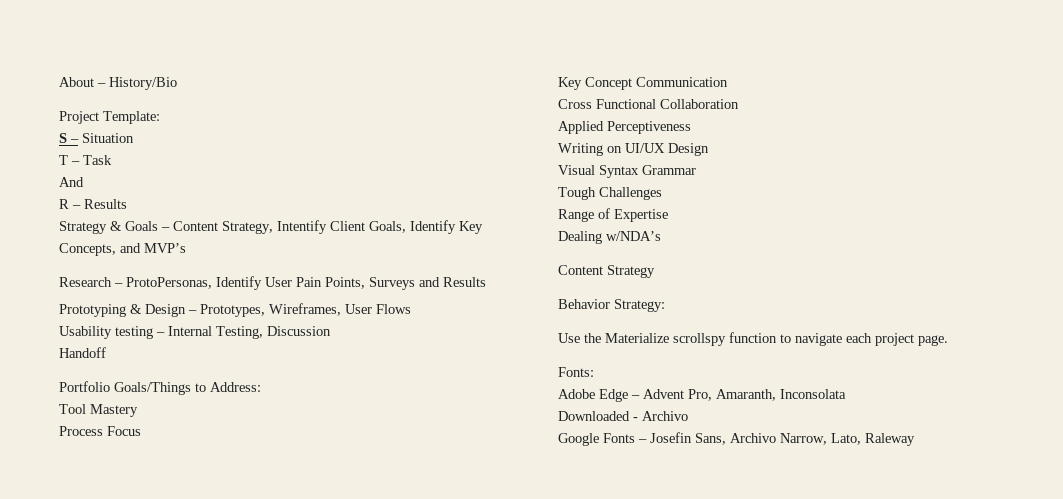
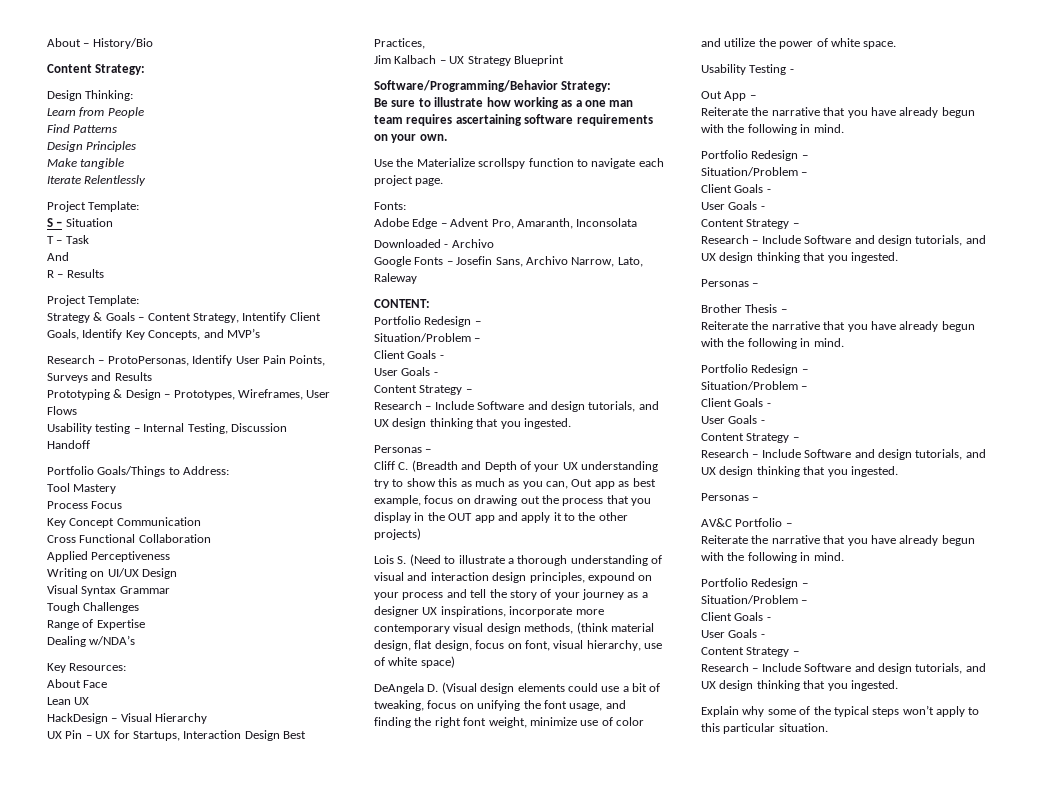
(177, 83) none -> [47,64,146,75] [47,90,134,101] [47,107,144,118] [47,124,118,133] [47,141,137,152] [47,158,125,169] [47,175,147,186] // Content Strategy: // Design Thinking: // Learn from People // Find Patterns // Design Principles // Make tangible // Iterate Relentlessly
(127, 204) none -> [47,295,140,306] // Project Template:
[558,265,655,278] [558,299,665,312] Content Strategy // Behavior Strategy: -> [47,663,127,673] [47,679,108,688] [47,697,90,705] [47,713,208,724] [47,730,306,741] [374,38,425,49] [374,55,564,66] [374,80,612,92] [374,97,634,109] [374,114,653,126] [374,134,447,143] Key Resources: // About Face // Lean UX // HackDesign – Visual Hierarchy // UX Pin – UX for Startups, Interaction Design Best Practices, // Jim Kalbach – UX Strategy Blueprint // Software/Programming/Behavior Strategy: // Be sure to illustrate how working as a one man team requires ascertaining software requirements on your own.
(915, 439) none -> [374,299,430,308] [374,316,481,327] [374,333,481,342] [374,350,444,359] [374,367,438,376] [374,385,472,395] [374,401,659,412] [374,418,571,429] [374,445,432,453] [374,460,658,472] [374,478,656,489] [374,495,651,506] [374,512,628,523] [374,528,421,540] [374,554,662,566] [374,572,653,583] [374,589,648,600] [374,606,604,617] [374,622,654,634] [374,640,662,651] [374,656,455,668] [374,682,661,694] [374,700,626,711] [374,717,644,728] [701,38,897,49] [701,64,794,75] [701,91,756,101] [701,107,975,118] [701,124,844,135] [701,150,808,161] [701,167,808,176] [701,184,771,193] [701,201,765,210] [701,219,799,229] [701,235,986,246] [701,252,898,263] [701,279,759,287] [701,304,787,313] [701,321,975,332] [701,338,844,349] [701,364,808,375] [701,381,808,390] [701,398,771,407] [701,415,765,424] [701,433,799,443] [701,449,986,460] [701,466,898,477] [701,493,759,501] [701,518,792,527] [701,535,975,546] [701,552,844,563] [701,578,808,589] [701,595,808,604] [701,612,771,621] [701,629,765,638] [701,647,799,657] [701,663,986,674] [701,680,898,691] [701,705,980,717] [701,723,828,734] // CONTENT: // Portfolio Redesign – // Situation/Problem – // Client Goals - // User Goals - // Content Strategy – // Research – Include Software and design tutorials, and UX design thinking that you ingested. // Personas – // Cliff C. (Breadth and Depth of your UX understanding try to show this as much as you can, Out app as best example, focus on drawing out the process that you display in the OUT app and apply it to the other projects) // Lois S. (Need to illustrate a thorough understanding of visual and interaction design principles, expound on your process and tell the story of your journey as a designer UX inspirations, incorporate more contemporary visual design methods, (think material design, flat design, focus on font, visual hierarchy, use of white space) // DeAngela D. (Visual design elements could use a bit of tweaking, focus on unifying the font usage, and finding the right font weight, minimize use of color and utilize the power of white space. // Usability Testing - // Out App – // Reiterate the narrative that you have already begun with the following in mind. // Portfolio Redesign – // Situation/Problem – // Client Goals - // User Goals - // Content Strategy – // Research – Include Software and design tutorials, and UX design thinking that you ingested. // Personas – // Brother Thesis – // Reiterate the narrative that you have already begun with the following in mind. // Portfolio Redesign – // Situation/Problem – // Client Goals - // User Goals - // Content Strategy – // Research – Include Software and design tutorials, and UX design thinking that you ingested. // Personas – // AV&C Portfolio – // Reiterate the narrative that you have already begun with the following in mind. // Portfolio Redesign – // Situation/Problem – // Client Goals - // User Goals - // Content Strategy – // Research – Include Software and design tutorials, and UX design thinking that you ingested. // Explain why some of the typical steps won’t apply to this particular situation.

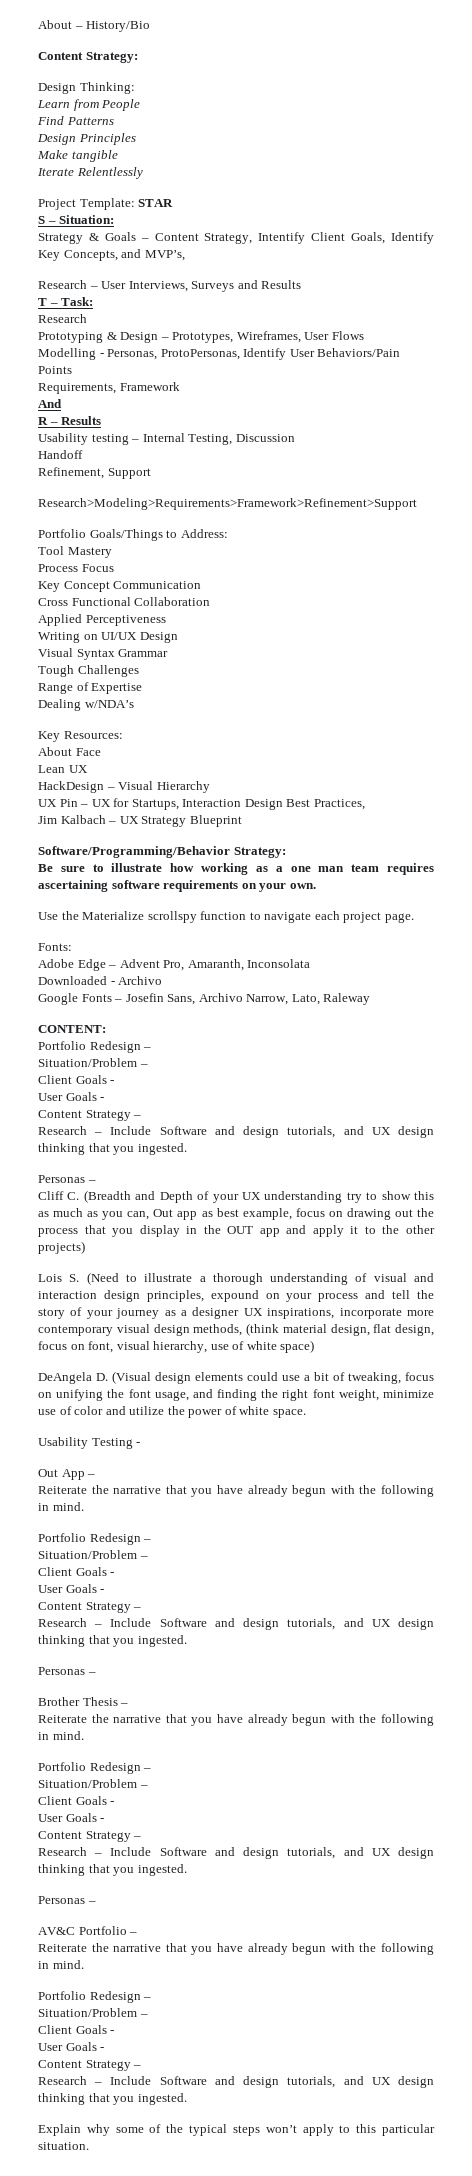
(140, 206) none -> [138,199,174,207] STAR
[65,218,113,227] [47,235,89,244] [47,252,69,261] [47,269,104,278] [47,295,140,306] Situation // T – Task // And // R – Results // Project Template: -> [59,215,115,224] Situation:
[226,328,260,338] [47,355,326,366] MVP’s // Research – ProtoPersonas, Identify User Pain Points, -> [144,250,185,261] [38,280,188,292] MVP’s, // Research – User Interviews,
(152, 376) none -> [38,297,94,306] [38,314,87,323] // T – Task: // Research
(77, 410) none -> [38,348,401,360] [38,366,72,374] [38,382,180,394] [38,399,62,408] [38,416,102,425] // Modelling - Personas, ProtoPersonas, Identify User Behaviors/Pain Points // Requirements, Framework // And // R – Results
(90, 444) none -> [38,467,151,479] [38,498,417,510] // Refinement, Support // Research>Modeling>Requirements>Framework>Refinement>Support

